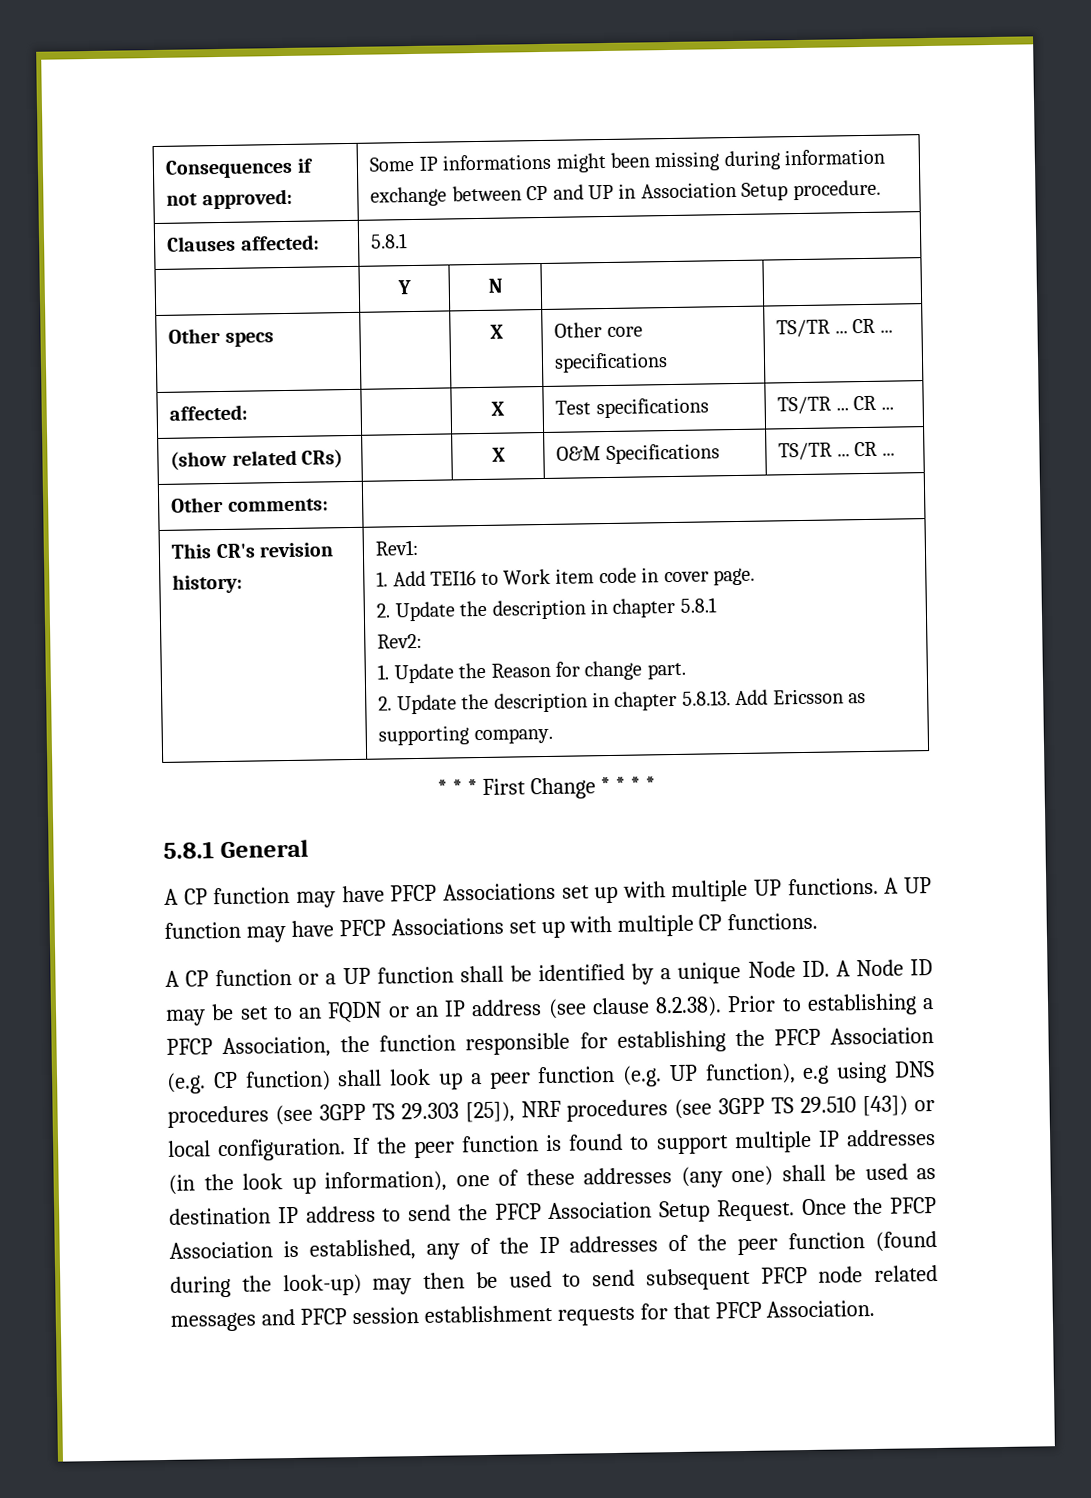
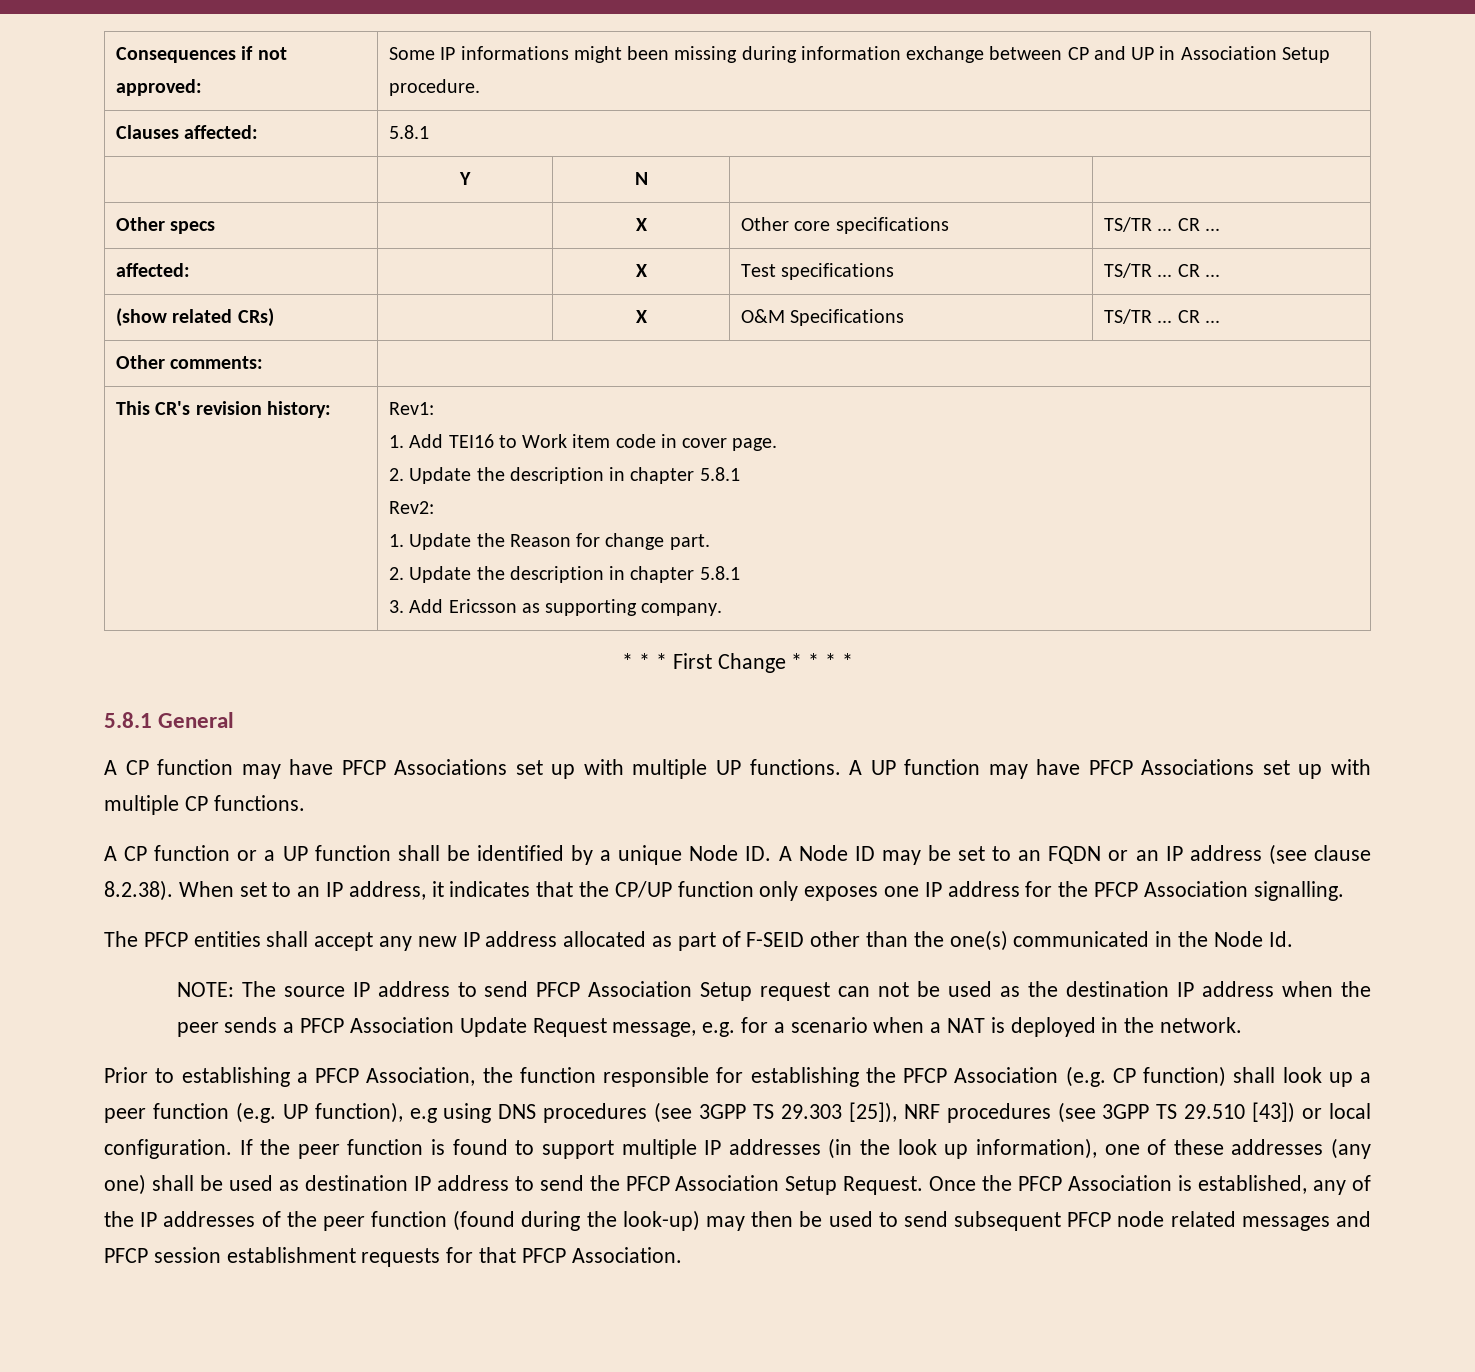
[681,690,731,706] 5.8.13. -> [699,566,740,580] [388,600,404,613] 5.8.1 // 3.
(722, 1007) none -> [178,881,1344,901] [104,930,1293,951] [176,981,1372,1001] [176,1017,1242,1037] When set to an IP address, it indicates that the CP/UP function only exposes one IP address for the PFCP Association signalling. // The PFCP entities shall accept any new IP address allocated as part of F-SEID other than the one(s) communicated in the Node Id. // NOTE: The source IP address to send PFCP Association Setup request can not be used as the destination IP address when the peer sends a PFCP Association Update Request message, e.g. for a scenario when a NAT is deployed in the network. //

